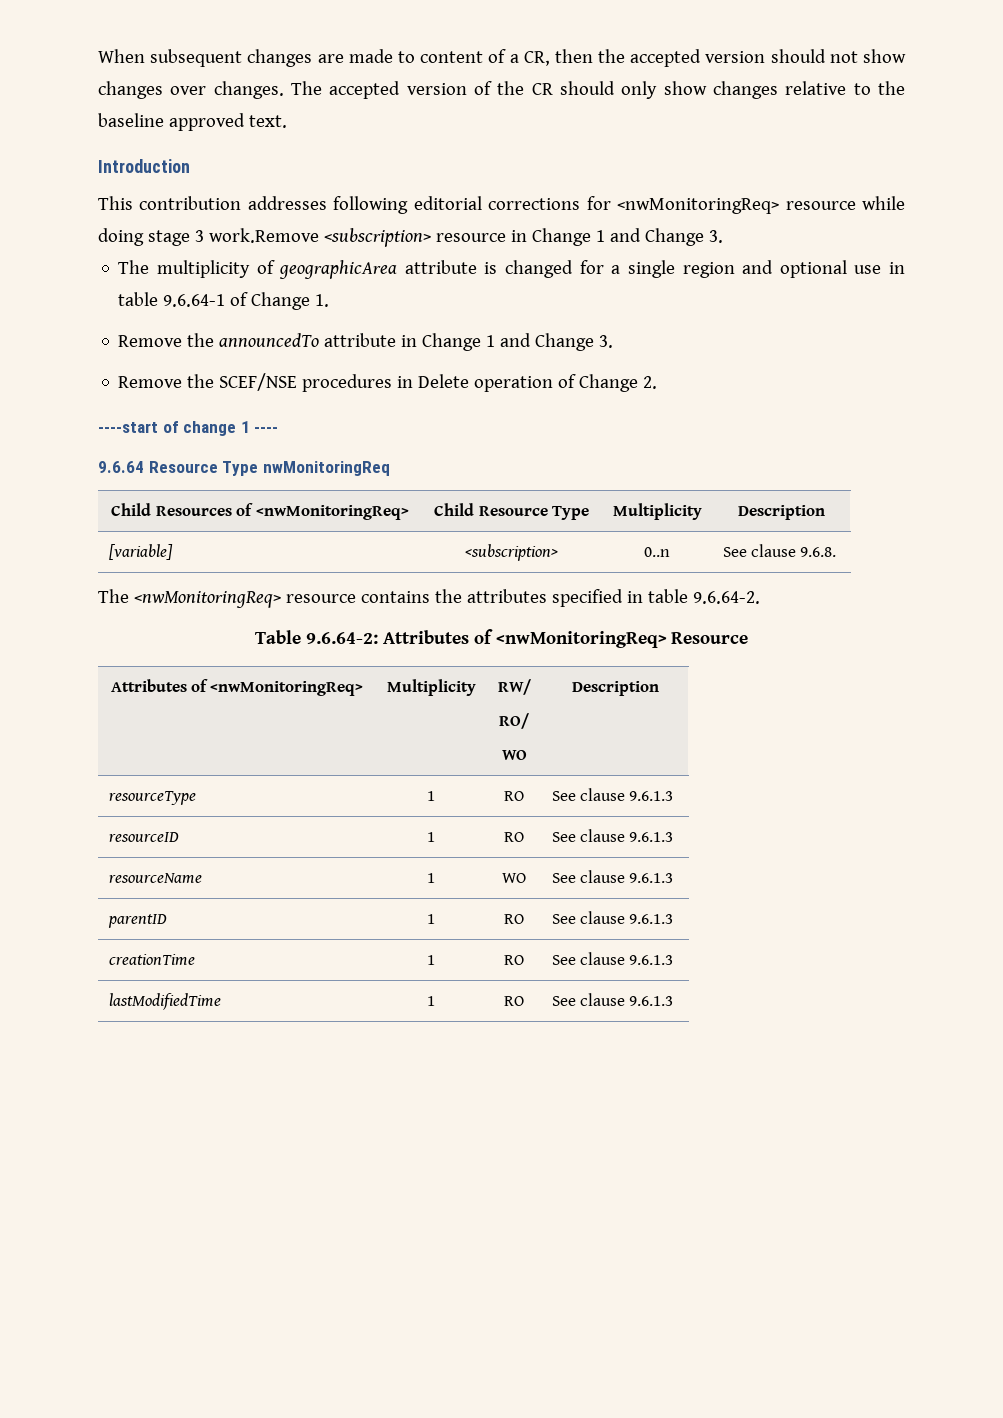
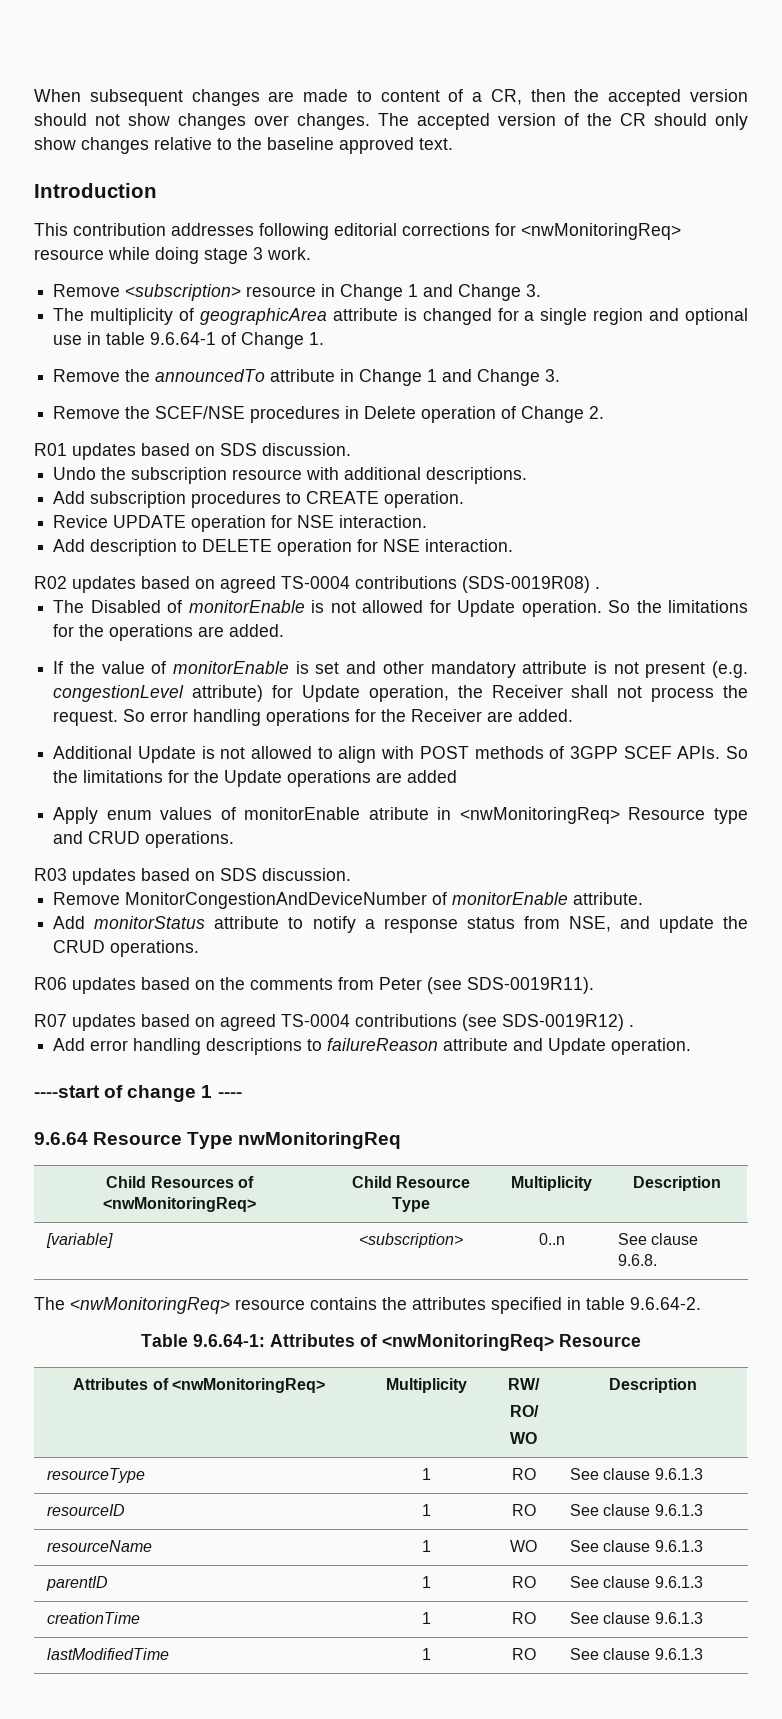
[208,228,319,243] work.Remove -> [267,247,311,260] [53,284,121,297] work. // Remove
(658, 382) none -> [34,443,351,460] [53,467,528,484] [53,491,465,508] [53,515,428,532] [53,539,514,556] [34,576,600,593] [53,600,748,617] [53,624,285,641] [53,661,748,678] [53,685,748,702] [53,709,574,726] [53,746,748,763] [53,770,458,787] [53,807,748,824] [53,831,235,848] [34,868,351,885] [53,892,644,909] [53,916,748,933] [53,940,200,957] [34,977,594,994] [34,1014,634,1031] [53,1038,692,1055] // R01 updates based on SDS discussion. // Undo the subscription resource with additional descriptions. // Add subscription procedures to CREATE operation. // Revice UPDATE operation for NSE interaction. // Add description to DELETE operation for NSE interaction. // R02 updates based on agreed TS-0004 contributions (SDS-0019R08) . // The Disabled of monitorEnable is not allowed for Update operation. So the limitations for the operations are added. // If the value of monitorEnable is set and other mandatory attribute is not present (e.g. congestionLevel attribute) for Update operation, the Receiver shall not process the request. So error handling operations for the Receiver are added. // Additional Update is not allowed to align with POST methods of 3GPP SCEF APIs. So the limitations for the Update operations are added // Apply enum values of monitorEnable atribute in <nwMonitoringReq> Resource type and CRUD operations. // R03 updates based on SDS discussion. // Remove MonitorCongestionAndDeviceNumber of monitorEnable attribute. // Add monitorStatus attribute to notify a response status from NSE, and update the CRUD operations. // R06 updates based on the comments from Peter (see SDS-0019R11). // R07 updates based on agreed TS-0004 contributions (see SDS-0019R12) . // Add error handling descriptions to failureReason attribute and Update operation.
[305,632,378,644] 9.6.64-2: -> [193,1334,265,1347] 9.6.64-1:

